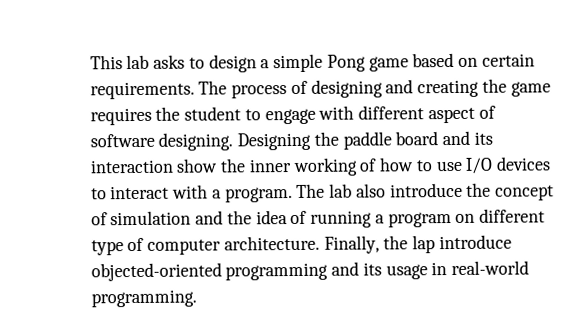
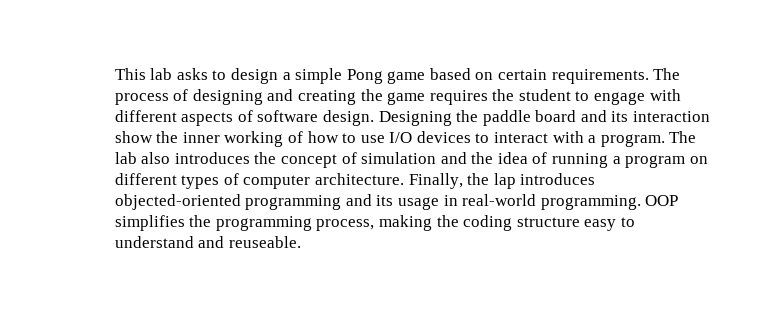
[427,107,475,124] aspect -> [181,112,234,126] aspects
[158,132,234,151] designing. -> [322,110,374,126] design.
[389,182,463,198] introduce -> [174,152,250,164] introduces
[90,240,124,256] type -> [181,175,220,189] types
[438,234,512,250] introduce -> [520,173,596,185] introduces
(197, 298) none -> [645,195,679,206] [114,215,635,231] [114,236,301,248] OOP simplifies the programming process, making the coding structure easy to understand and reuseable.

